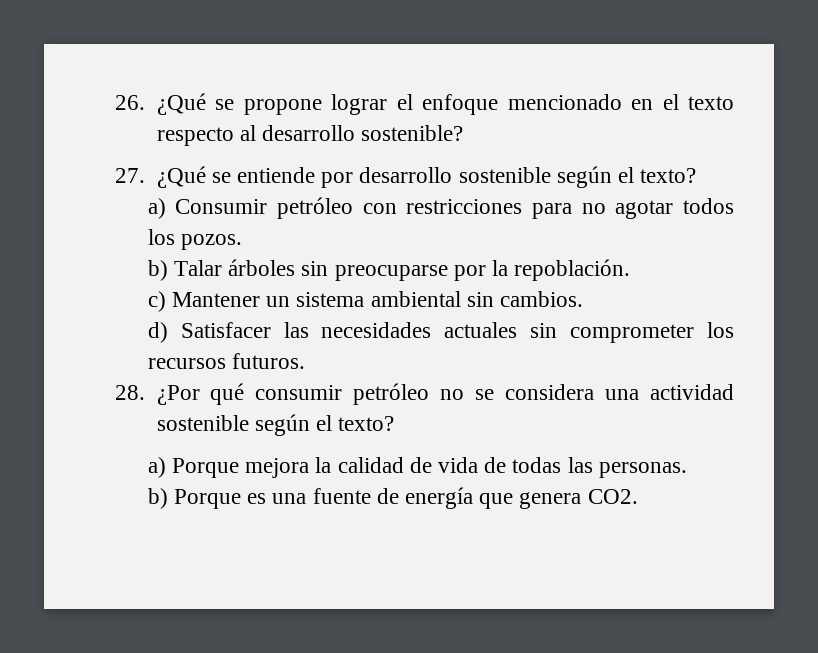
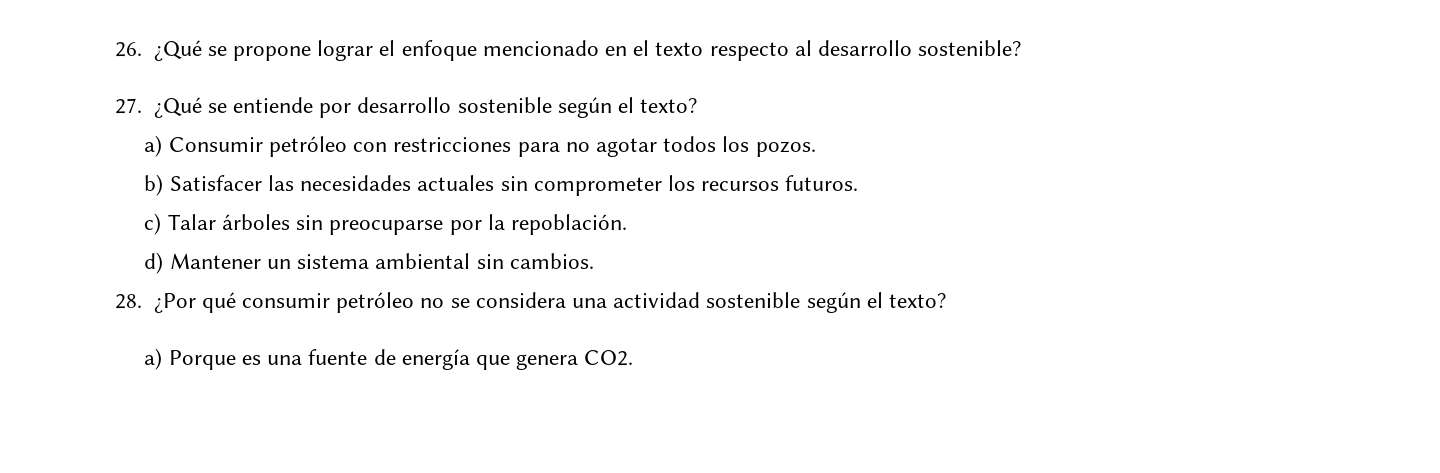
[173,259,631,281] [147,291,583,312] [147,322,168,343] Talar árboles sin preocuparse por la repoblación. // c) Mantener un sistema ambiental sin cambios. // d) -> (164, 185) none
(305, 361) none -> [144,213,627,235] [144,252,594,274] // c) Talar árboles sin preocuparse por la repoblación. // d) Mantener un sistema ambiental sin cambios.
[245,457,687,478] [147,488,241,509] mejora la calidad de vida de todas las personas. // b) Porque -> (236, 360) none

